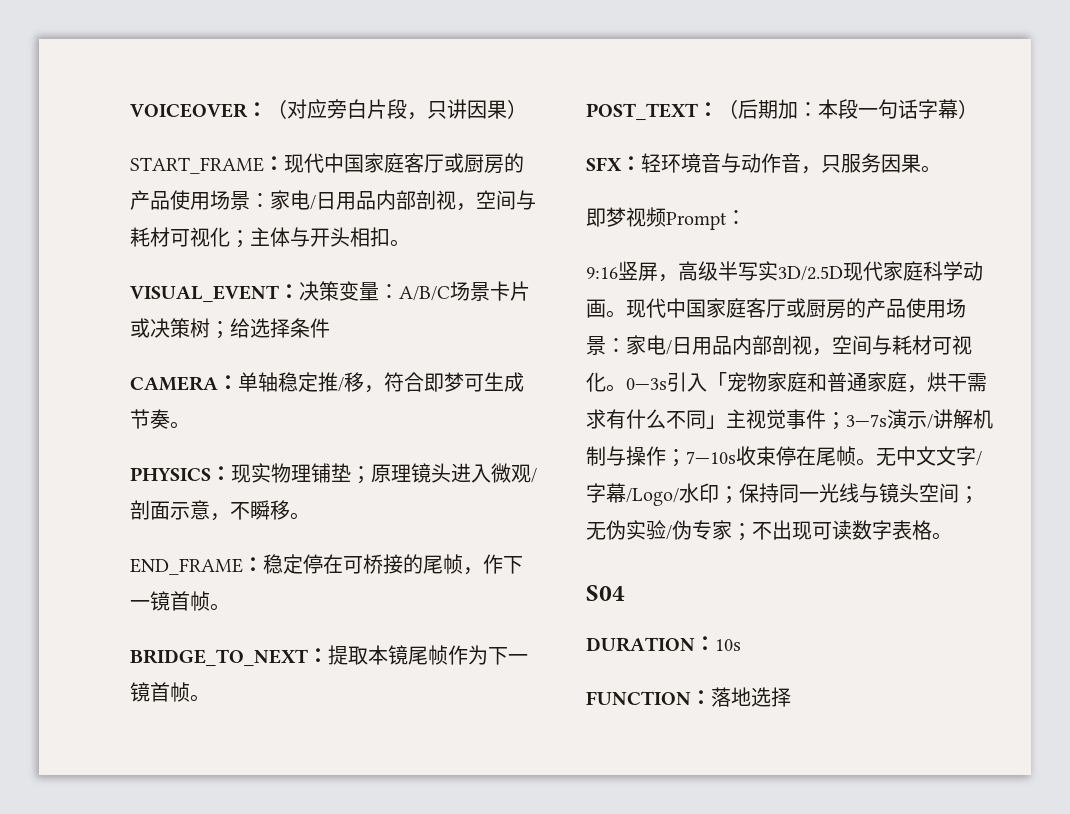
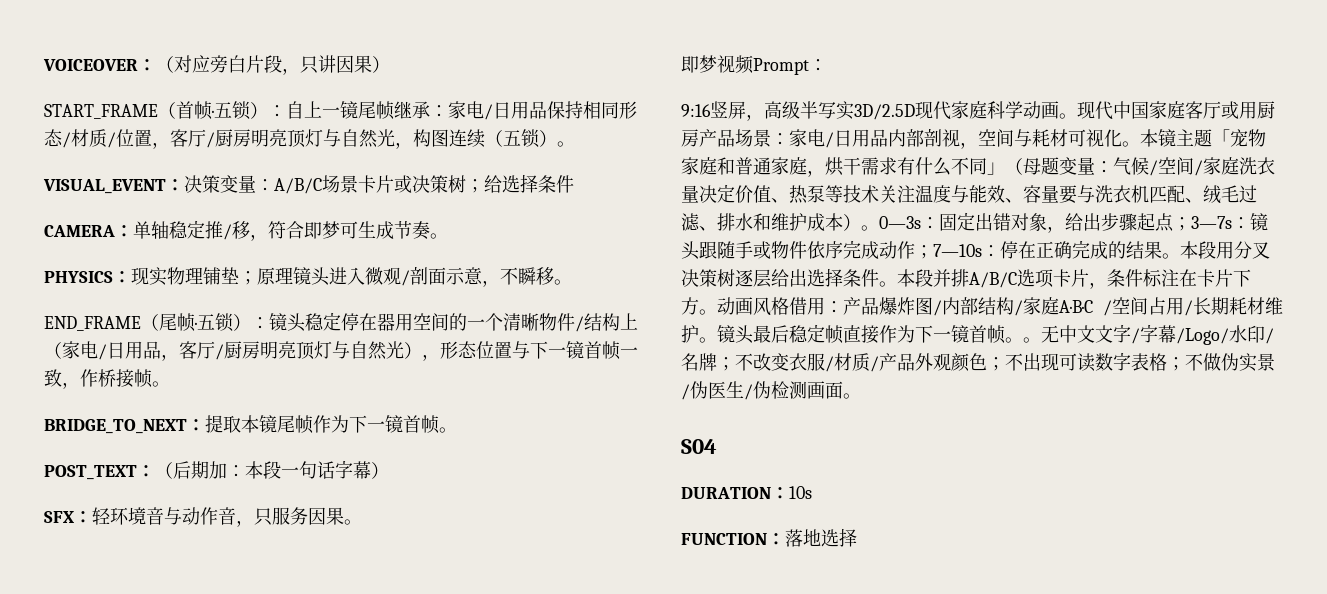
[264,153,524,174] [130,190,536,211] [130,227,390,248] ：现代中国家庭客厅或厨房的产品使用场景：家电/日用品内部剖视，空间与耗材可视化；主体与开头相扣 -> [158,101,637,120] [44,129,557,149] （首帧·五锁）：自上一镜尾帧继承：家电/日用品保持相同形态/材质/位置，客厅/厨房明亮顶灯与自然光，构图连续（五锁）
[243,554,523,575] [130,591,190,611] ：稳定停在可桥接的尾帧，作下一镜首 -> [141,312,638,332] [44,341,638,361] [44,369,134,389] （尾帧·五锁）：镜头稳定停在器用空间的一个清晰物件/结构上（家电/日用品，客厅/厨房明亮顶灯与自然光），形态位置与下一镜首帧一致，作桥接
[806,298,946,319] 厨房的产品使用 -> [1239,101,1275,119] [681,129,735,147] 用厨房产品
[626,372,707,392] 0—3s引入 -> [1140,129,1212,147] 本镜主题
[726,409,993,430] [586,446,856,467] 主视觉事件；3—7s演示/讲解机制与操作；7—10s收束停在尾帧 -> [1005,157,1275,176] [681,184,1257,204] [681,212,1268,233] [681,240,1270,260] [681,268,1251,289] [681,297,1283,316] [681,324,1023,344] （母题变量：气候/空间/家庭洗衣量决定价值、热泵等技术关注温度与能效、容量要与洗衣机匹配、绒毛过滤、排水和维护成本）。0—3s：固定出错对象，给出步骤起点；3—7s：镜头跟随手或物件依序完成动作；7—10s：停在正确完成的结果。本段用分叉决策树逐层给出选择条件。本段并排A/B/C选项卡片，条件标注在卡片下方。动画风格借用：产品爆炸图/内部结构/家庭A·B·C /空间占用/长期耗材维护。镜头最后稳定帧直接作为下一镜首帧。
[719,483,979,504] [586,520,732,540] ；保持同一光线与镜头空间；无伪实验/伪专家 -> [1265,328,1274,344] [681,353,987,372] /名牌；不改变衣服/材质/产品外观颜色
(932, 530) none -> [1167,353,1275,372] [681,381,843,400] ；不做伪实景/伪医生/伪检测画面

